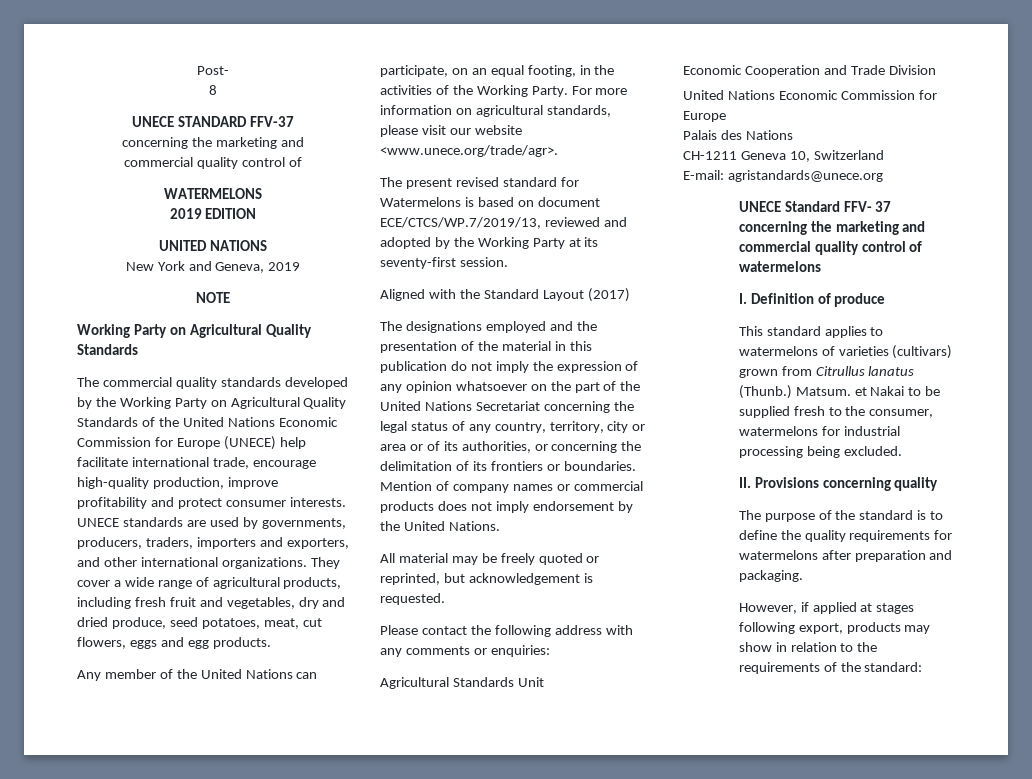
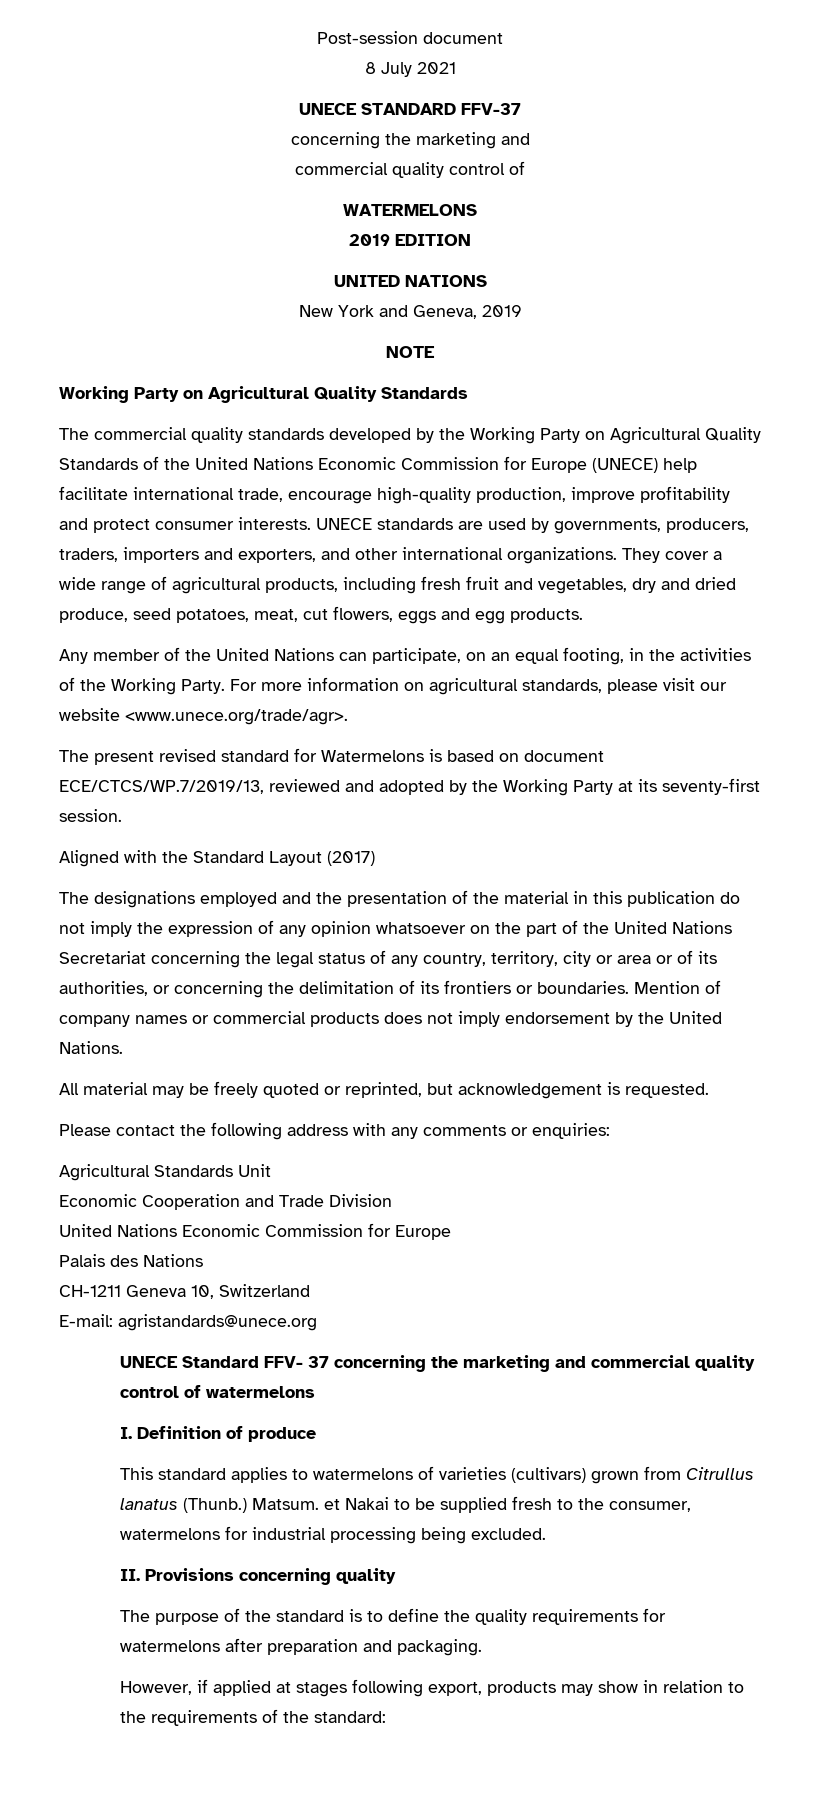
[197,66,229,75] Post- -> [317,31,503,44] Post-session document
(217, 90) none -> [380,62,456,77] July 2021

